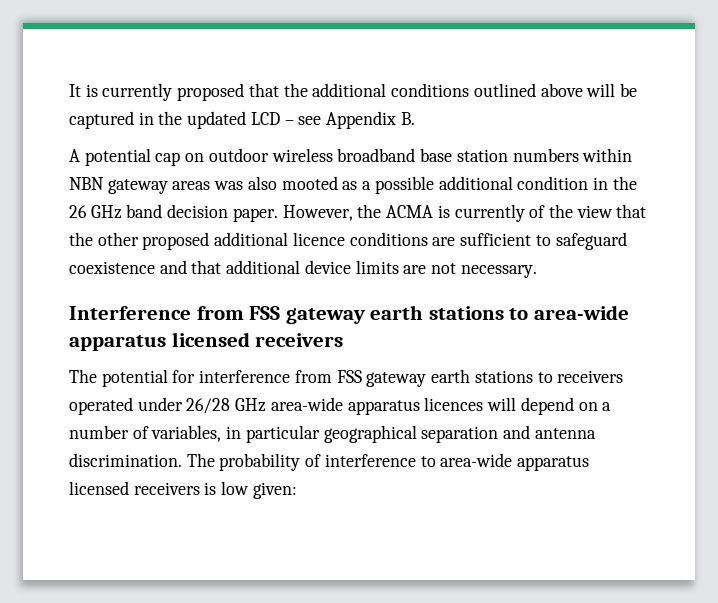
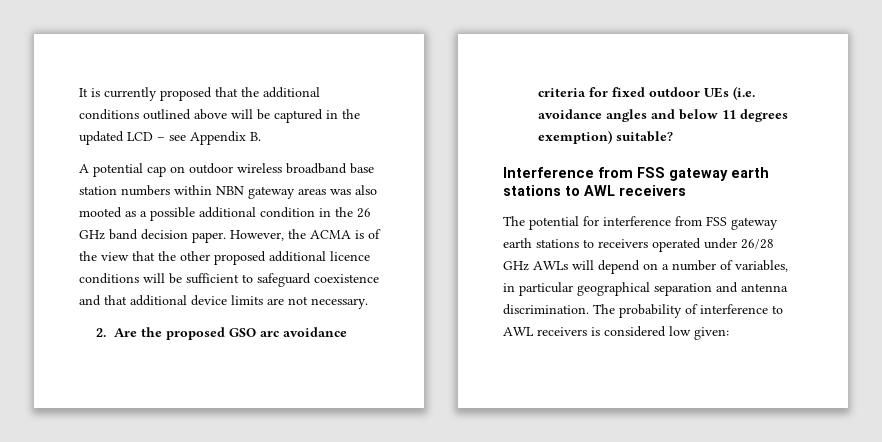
[454,204,525,222] currently -> (364, 234) none
[432,237,456,246] are -> [143,273,182,284] will be
(537, 271) none -> [96,327,347,340] [537,86,755,100] [537,109,788,122] [537,130,673,144] // 2. Are the proposed GSO arc avoidance criteria for fixed outdoor UEs (i.e. avoidance angles and below 11 degrees exemption) suitable?
[533,305,629,320] [69,332,250,351] area-wide apparatus licensed -> [584,185,615,196] AWL
[270,397,484,415] area-wide apparatus licences -> [533,261,568,270] AWLs
[440,453,590,471] [69,481,129,495] area-wide apparatus licensed -> [503,327,534,336] AWL
(217, 488) none -> [604,326,666,337] considered

